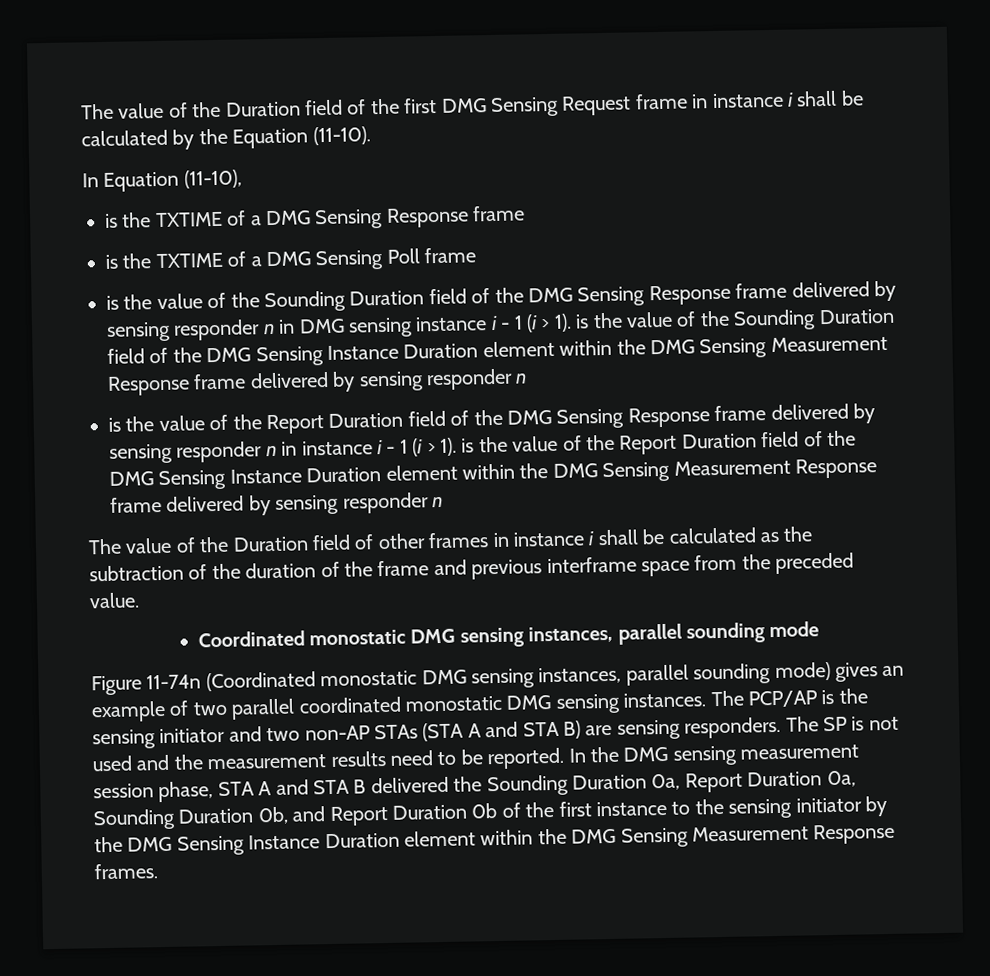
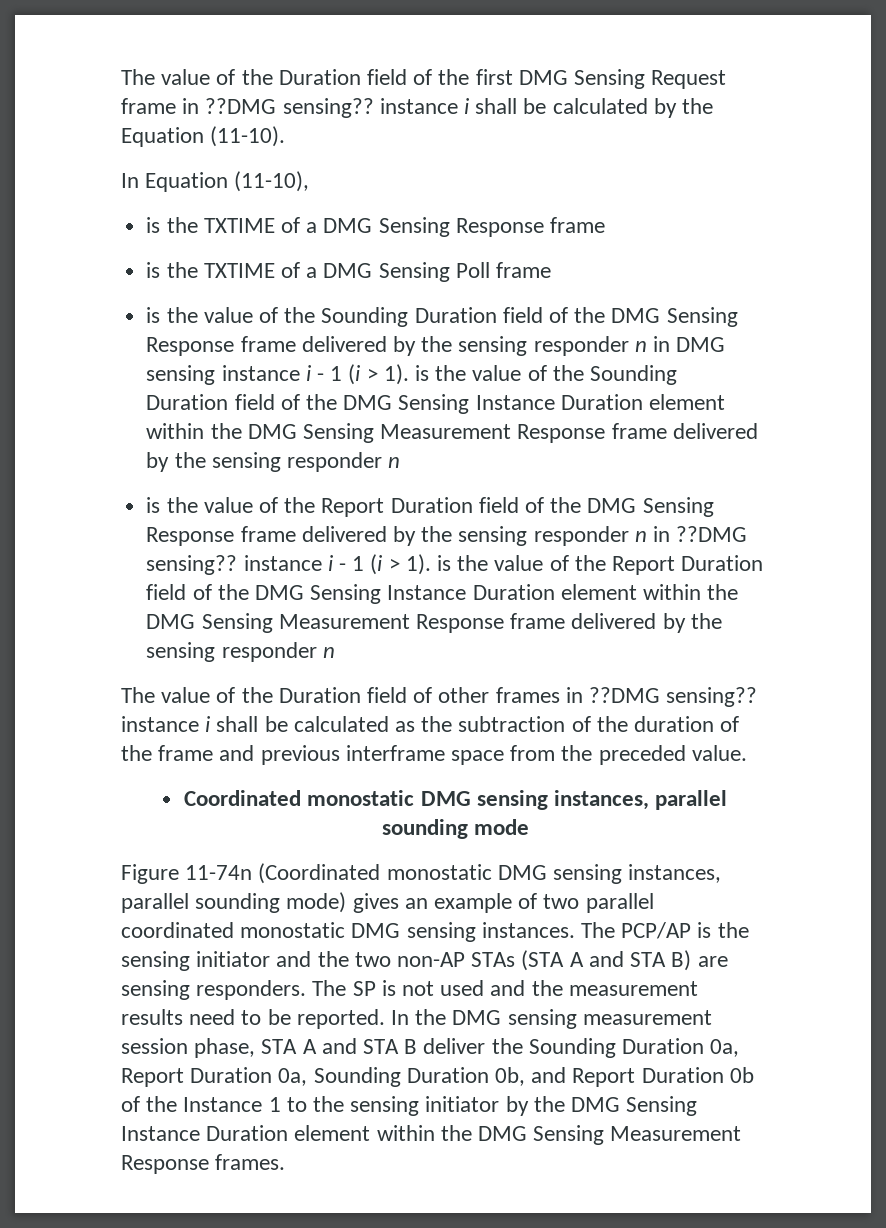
(709, 101) none -> [205,98,374,118] ??DMG sensing??
(896, 291) none -> [421,336,453,352] the
(356, 381) none -> [174,452,206,468] the
[109,441,298,464] sensing responder n in -> [421,526,748,546] [146,555,238,575] the sensing responder n in ??DMG sensing??
(271, 505) none -> [690,613,722,629] the
(510, 540) none -> [589,687,758,707] ??DMG sensing??
(262, 734) none -> [317,951,349,967] the
[370,776,449,794] delivered -> [423,1038,486,1054] deliver
[558,800,667,817] first instance -> [183,1097,281,1112] Instance 1

